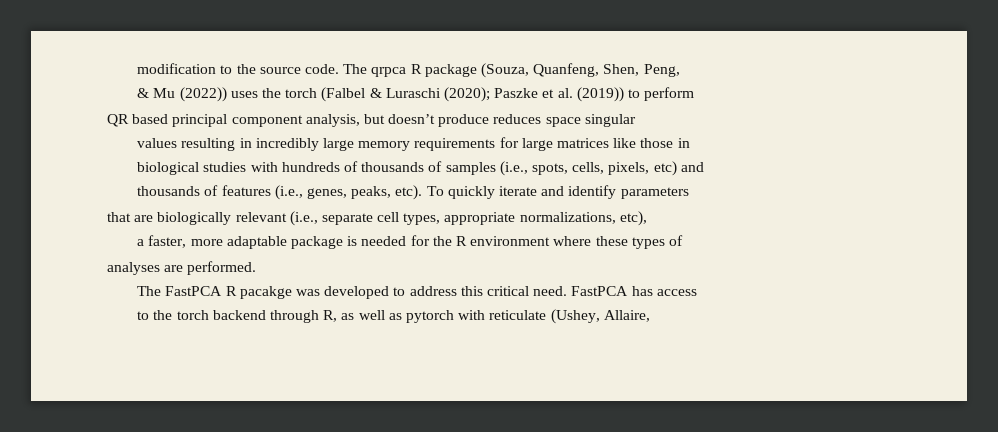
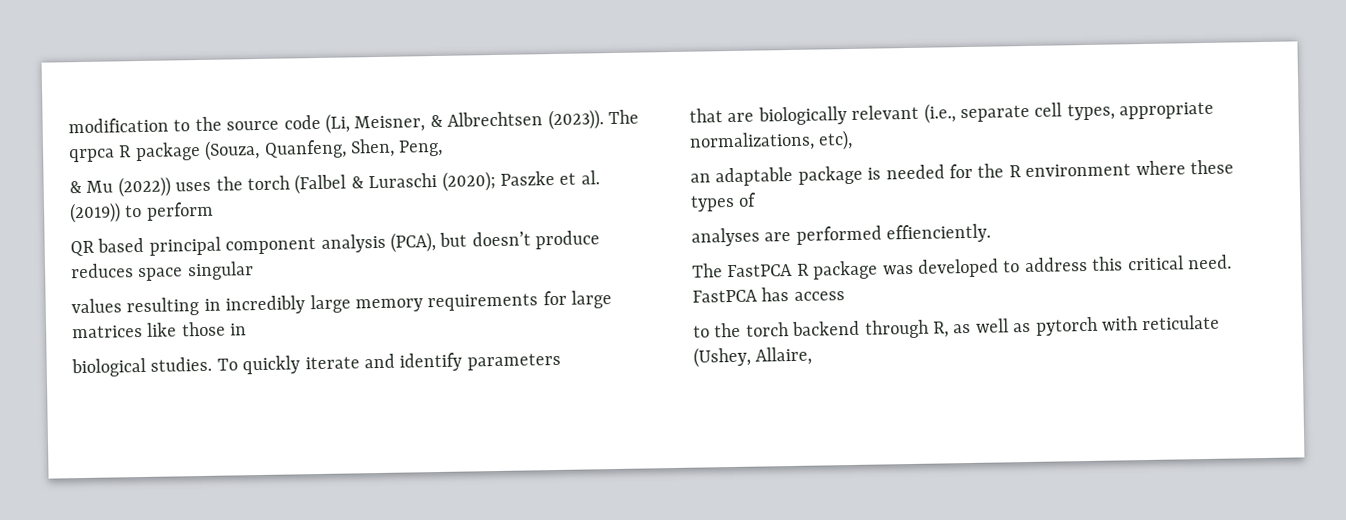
[305,64,340,74] code. -> [283,109,604,134] code (Li, Meisner, & Albrechtsen (2023)).
[305,114,360,127] analysis, -> [320,232,436,253] analysis (PCA),
[203,161,704,176] [137,185,423,200] studies with hundreds of thousands of samples (i.e., spots, cells, pixels, etc) and // thousands of features (i.e., genes, peaks, etc). -> [150,356,213,372] studies.
[137,235,223,248] a faster, more -> [690,173,711,183] an
[187,261,257,275] performed. -> [795,223,992,245] performed effienciently.
[239,286,292,299] pacakge -> [813,260,879,280] package

